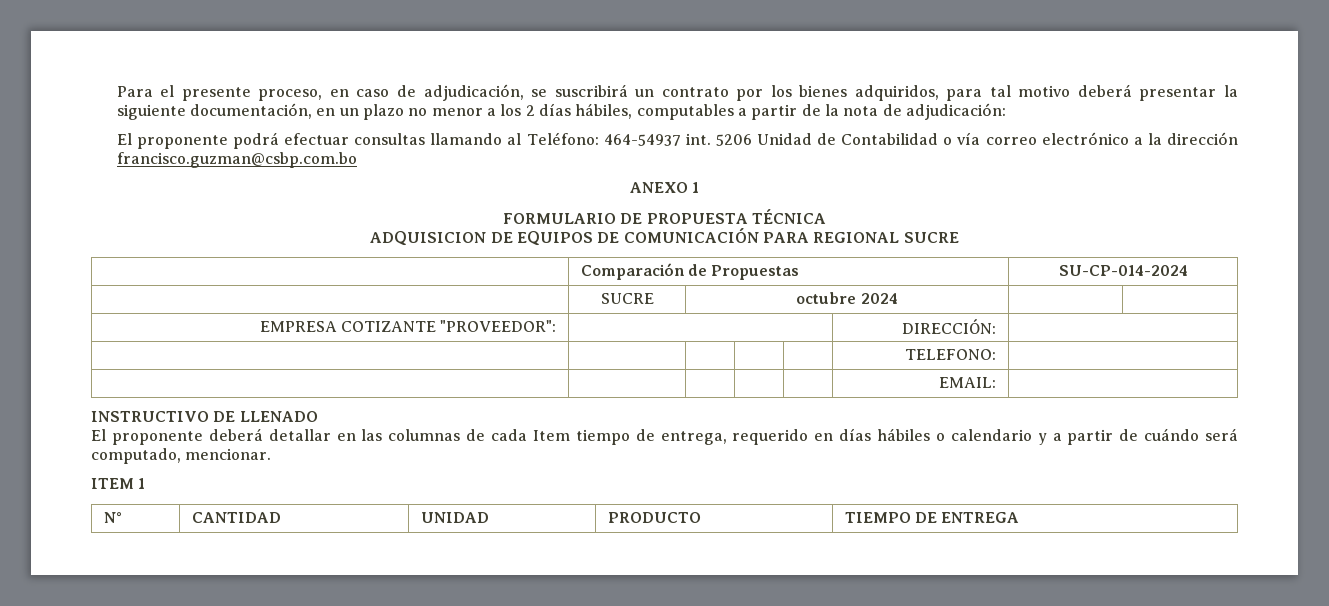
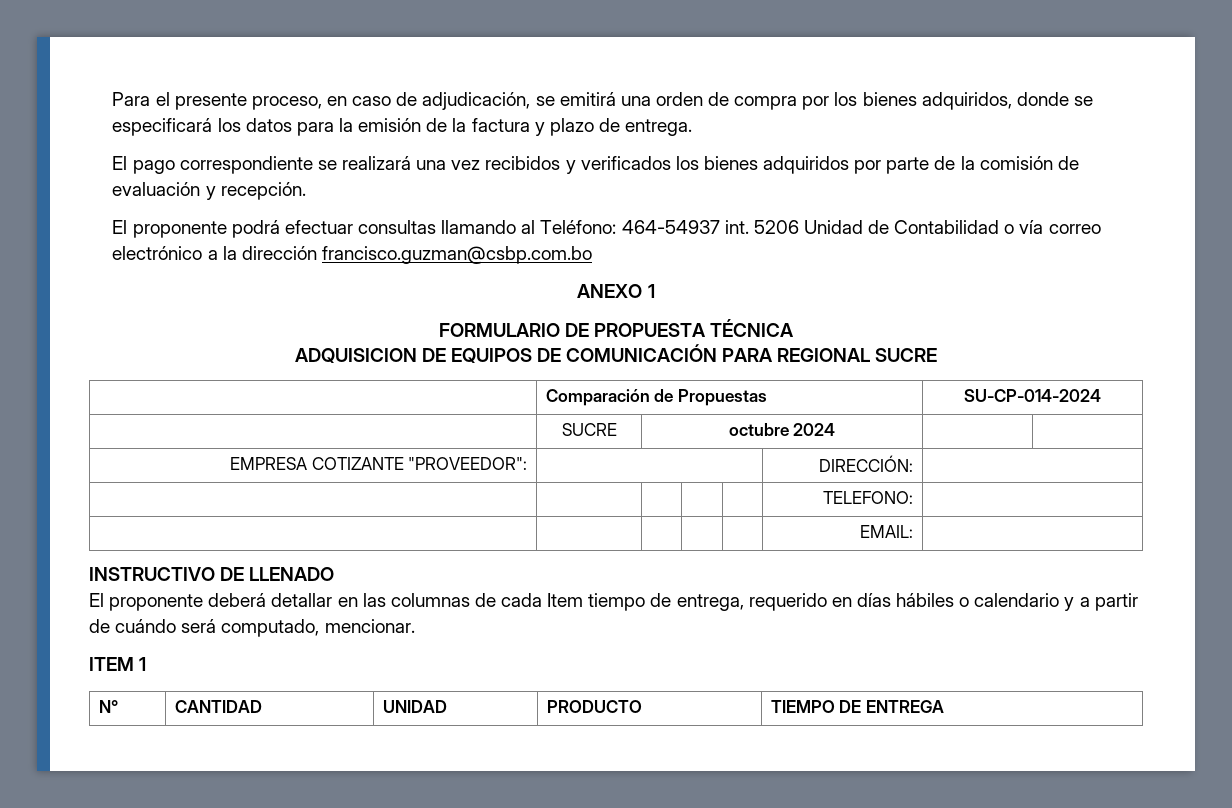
[554,84,1239,101] [116,103,1006,120] suscribirá un contrato por los bienes adquiridos, para tal motivo deberá presentar la siguiente documentación, en un plazo no menor a los 2 días hábiles, computables a partir de la nota de adjudicación: -> [559,92,1093,110] [112,118,693,136] [112,156,1079,174] [112,182,306,200] emitirá una orden de compra por los bienes adquiridos, donde se especificará los datos para la emisión de la factura y plazo de entrega. // El pago correspondiente se realizará una vez recibidos y verificados los bienes adquiridos por parte de la comisión de evaluación y recepción.

